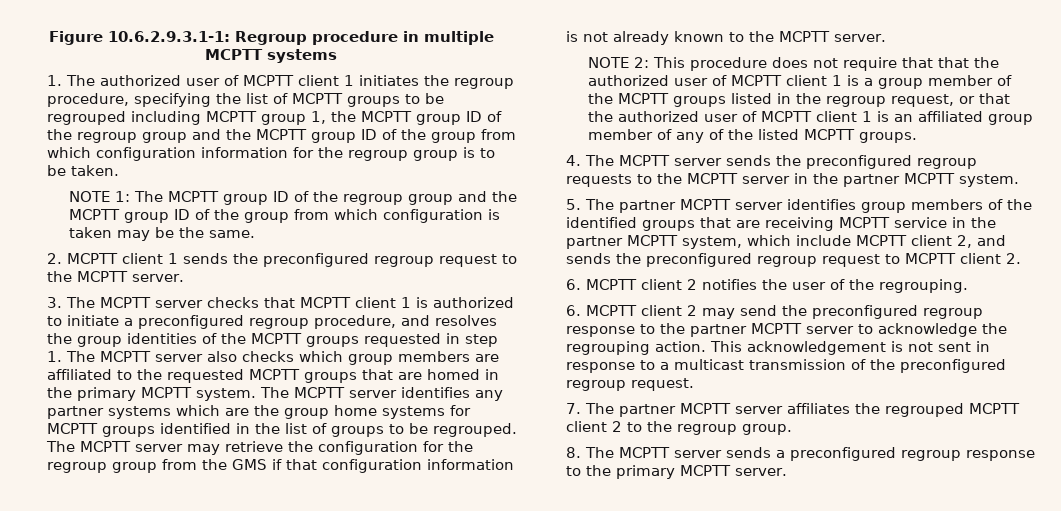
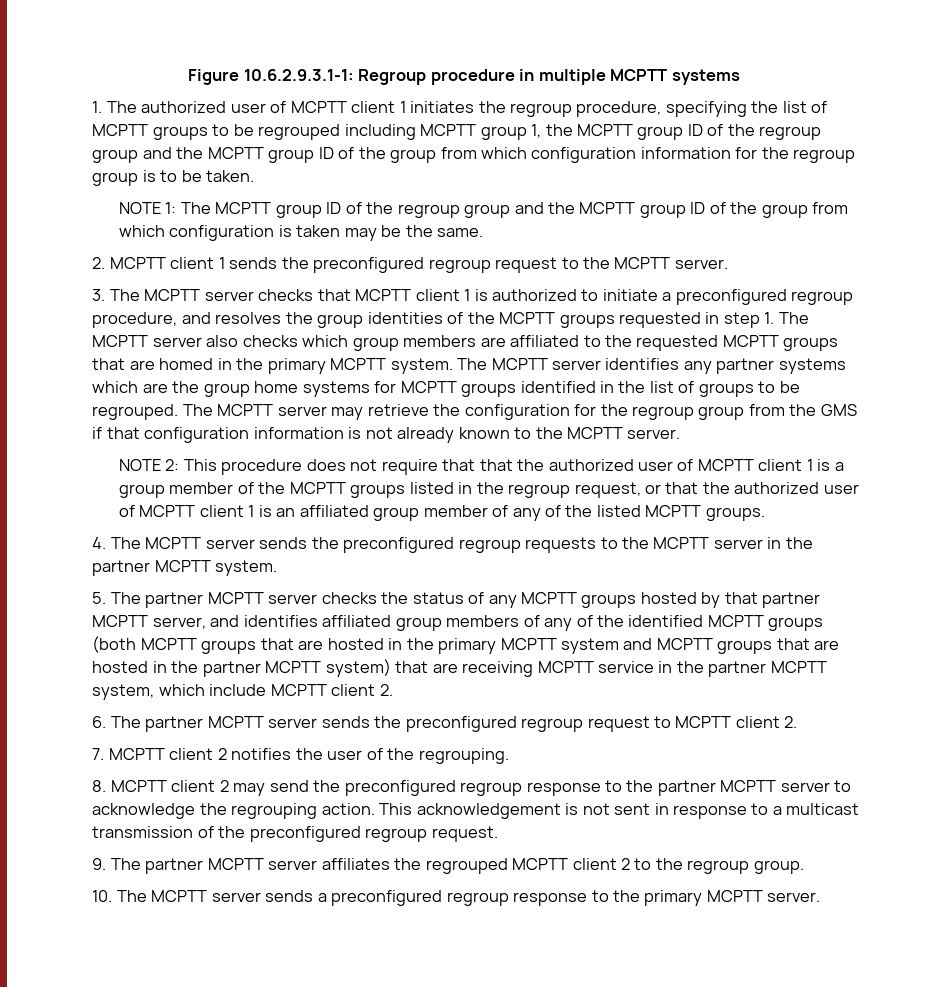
[786,199,1032,213] [565,217,695,231] identifies group members of the identified groups -> [321,592,821,608] [92,615,824,631] [92,636,840,654] [92,659,391,677] checks the status of any MCPTT groups hosted by that partner MCPTT server, and identifies affiliated group members of any of the identified MCPTT groups (both MCPTT groups that are hosted in the primary MCPTT system and MCPTT groups that are hosted in the partner MCPTT system)
[956,235,1006,248] 2, and -> [379,684,393,696] [92,716,318,732] 2. // 6. The partner MCPTT server
[565,279,581,290] 6. -> [92,748,105,760] 7.
[565,305,581,316] 6. -> [92,780,107,792] 8.
[565,403,581,414] 7. -> [92,858,107,870] 9.
[565,447,581,458] 8. -> [92,890,113,902] 10.

